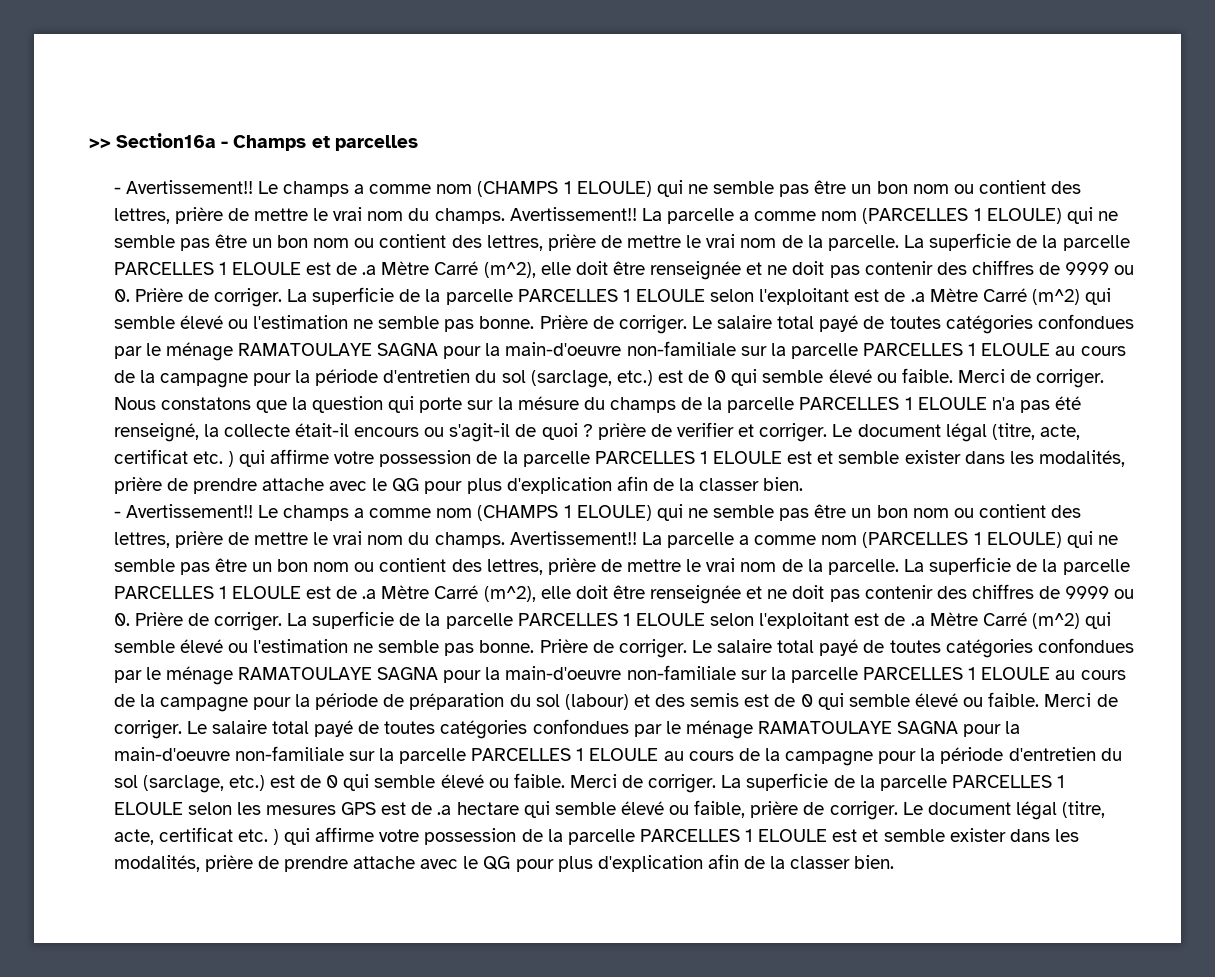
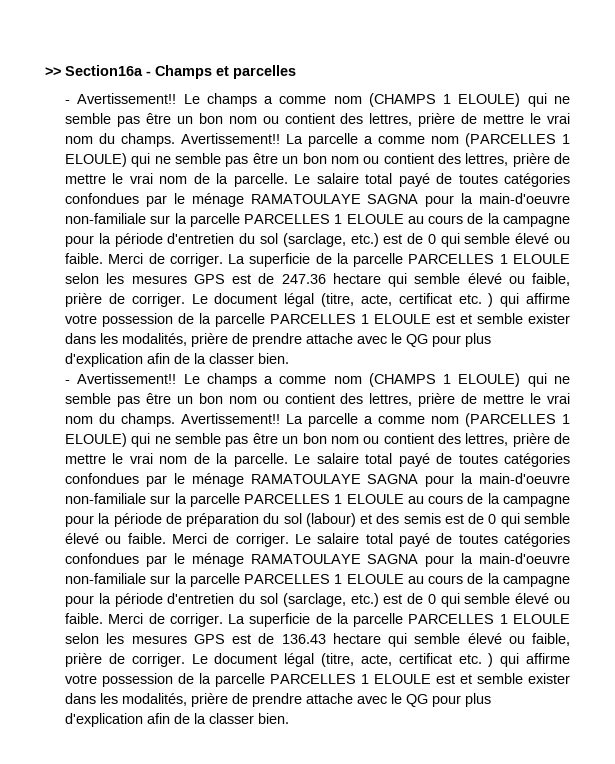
[904,233,1130,251] [113,260,1135,280] [113,287,1112,307] [113,315,687,334] La superficie de la parcelle PARCELLES 1 ELOULE est de .a Mètre Carré (m^2), elle doit être renseignée et ne doit pas contenir des chiffres de 9999 ou 0. Prière de corriger. La superficie de la parcelle PARCELLES 1 ELOULE selon l'exploitant est de .a Mètre Carré (m^2) qui semble élevé ou l'estimation ne semble pas bonne. Prière de corriger. -> (288, 180) none
[113,396,1082,413] [113,422,755,442] Nous constatons que la question qui porte sur la mésure du champs de la parcelle PARCELLES 1 ELOULE n'a pas été renseigné, la collecte était-il encours ou s'agit-il de quoi ? prière de verifier et -> [228,253,570,267] [65,273,570,287] [65,293,125,307] La superficie de la parcelle PARCELLES 1 ELOULE selon les mesures GPS est de 247.36 hectare qui semble élevé ou faible, prière de
[904,557,1130,575] [113,584,1135,604] [113,611,1112,631] [113,639,687,658] La superficie de la parcelle PARCELLES 1 ELOULE est de .a Mètre Carré (m^2), elle doit être renseignée et ne doit pas contenir des chiffres de 9999 ou 0. Prière de corriger. La superficie de la parcelle PARCELLES 1 ELOULE selon l'exploitant est de .a Mètre Carré (m^2) qui semble élevé ou l'estimation ne semble pas bonne. Prière de corriger. -> (288, 460) none
[437,805,452,815] .a -> [281,634,326,644] 136.43

